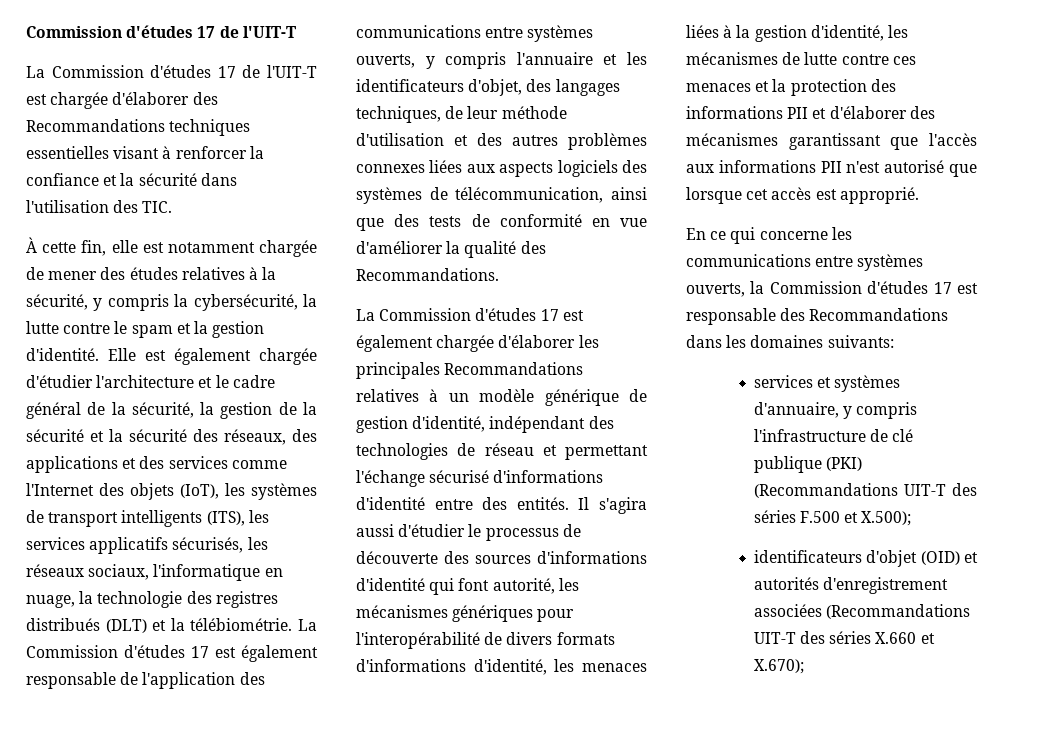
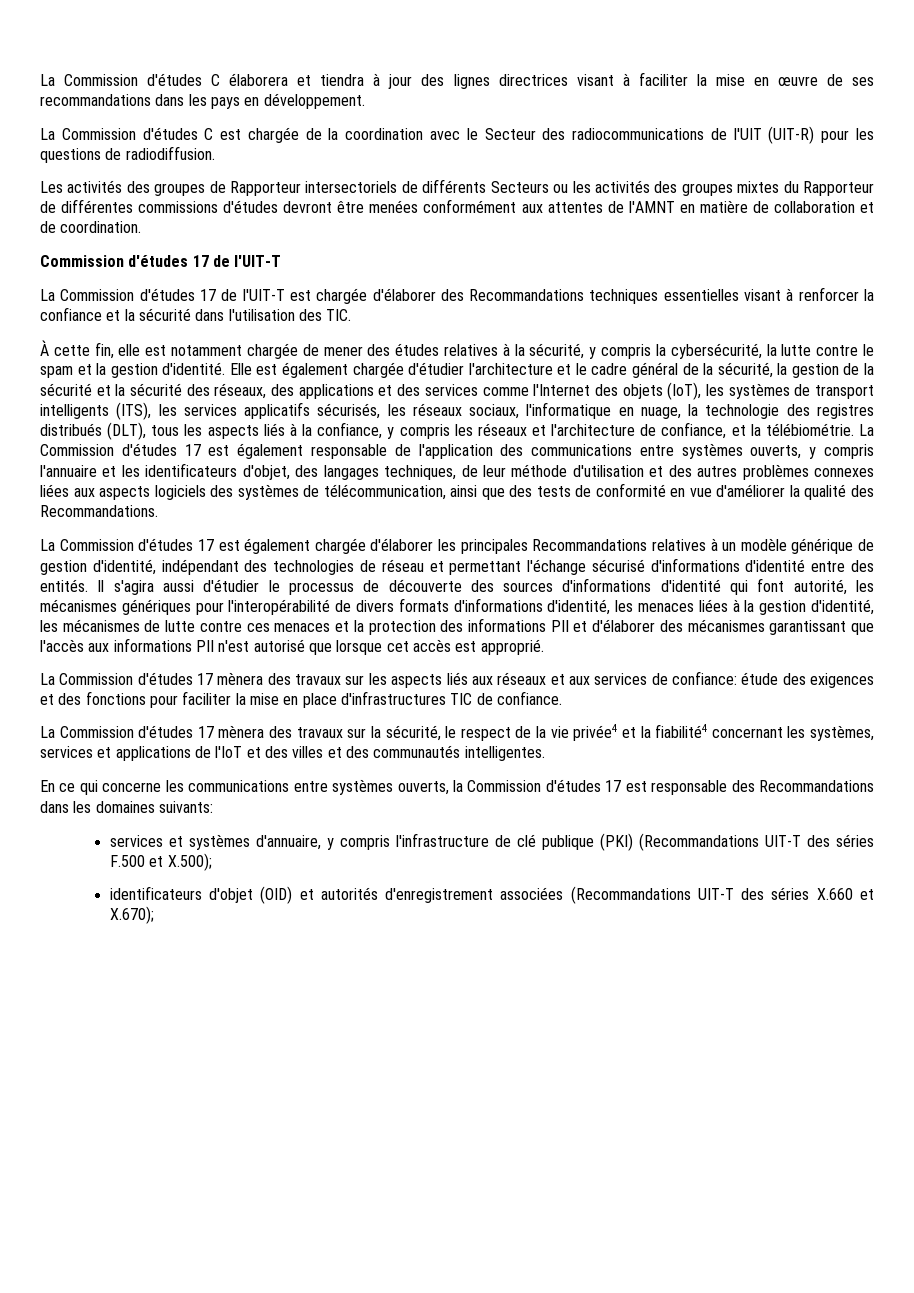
(26, 32) none -> [40,72,874,89] [40,93,365,109] [40,126,875,144] [40,146,215,163] [40,179,874,196] [40,199,874,213] [40,221,142,233] La Commission d'études C élaborera et tiendra à jour des lignes directrices visant à faciliter la mise en œuvre de ses recommandations dans les pays en développement. // La Commission d'études C est chargée de la coordination avec le Secteur des radiocommunications de l'UIT (UIT-R) pour les questions de radiodiffusion. // Les activités des groupes de Rapporteur intersectoriels de différents Secteurs ou les activités des groupes mixtes du Rapporteur de différentes commissions d'études devront être menées conformément aux attentes de l'AMNT en matière de collaboration et de coordination. //
[105,619,147,633] (DLT) -> [107,422,727,440] (DLT), tous les aspects liés à la confiance, y compris les réseaux et l'architecture de confiance,
(919, 195) none -> [40,671,875,688] [40,691,562,708] [40,724,874,741] [40,745,545,761] // La Commission d'études 17 mènera des travaux sur les aspects liés aux réseaux et aux services de confiance: étude des exigences et des fonctions pour faciliter la mise en place d'infrastructures TIC de confiance. // La Commission d'études 17 mènera des travaux sur la sécurité, le respect de la vie privée4 et la fiabilité4 concernant les systèmes, services et applications de l'IoT et des villes et des communautés intelligentes.

